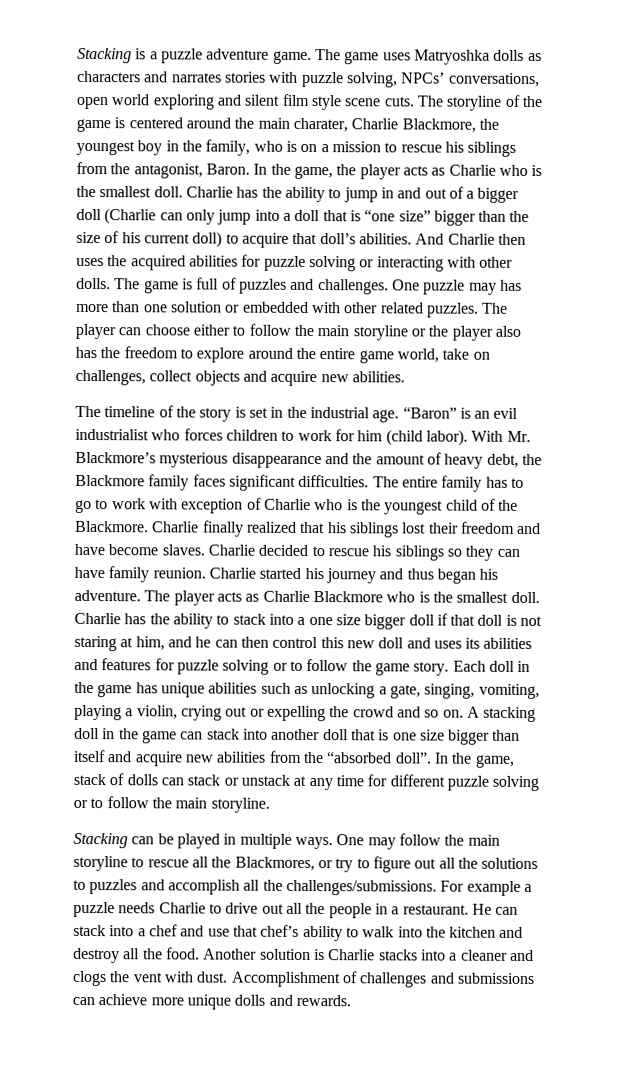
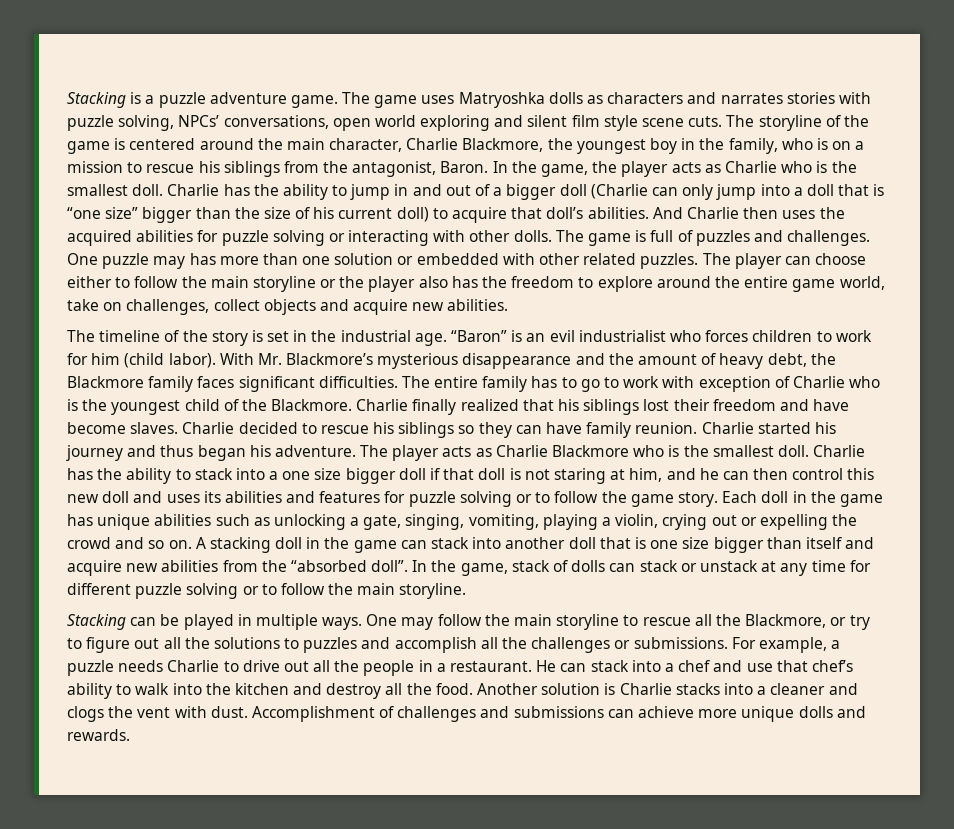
[292,117,348,133] charater, -> [329,138,403,152] character,
[234,856,315,872] Blackmores, -> [745,614,827,628] Blackmore,
[285,879,521,896] challenges/submissions. For example -> [531,637,827,653] challenges or submissions. For example,

